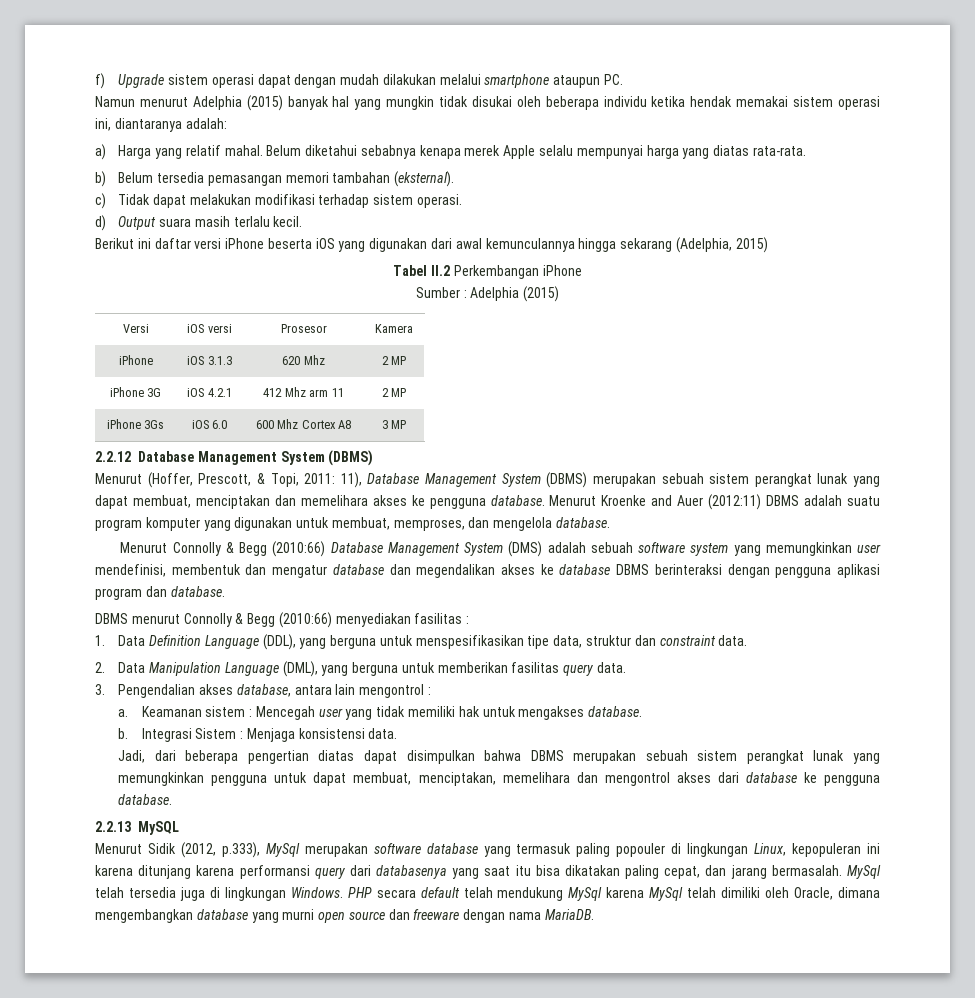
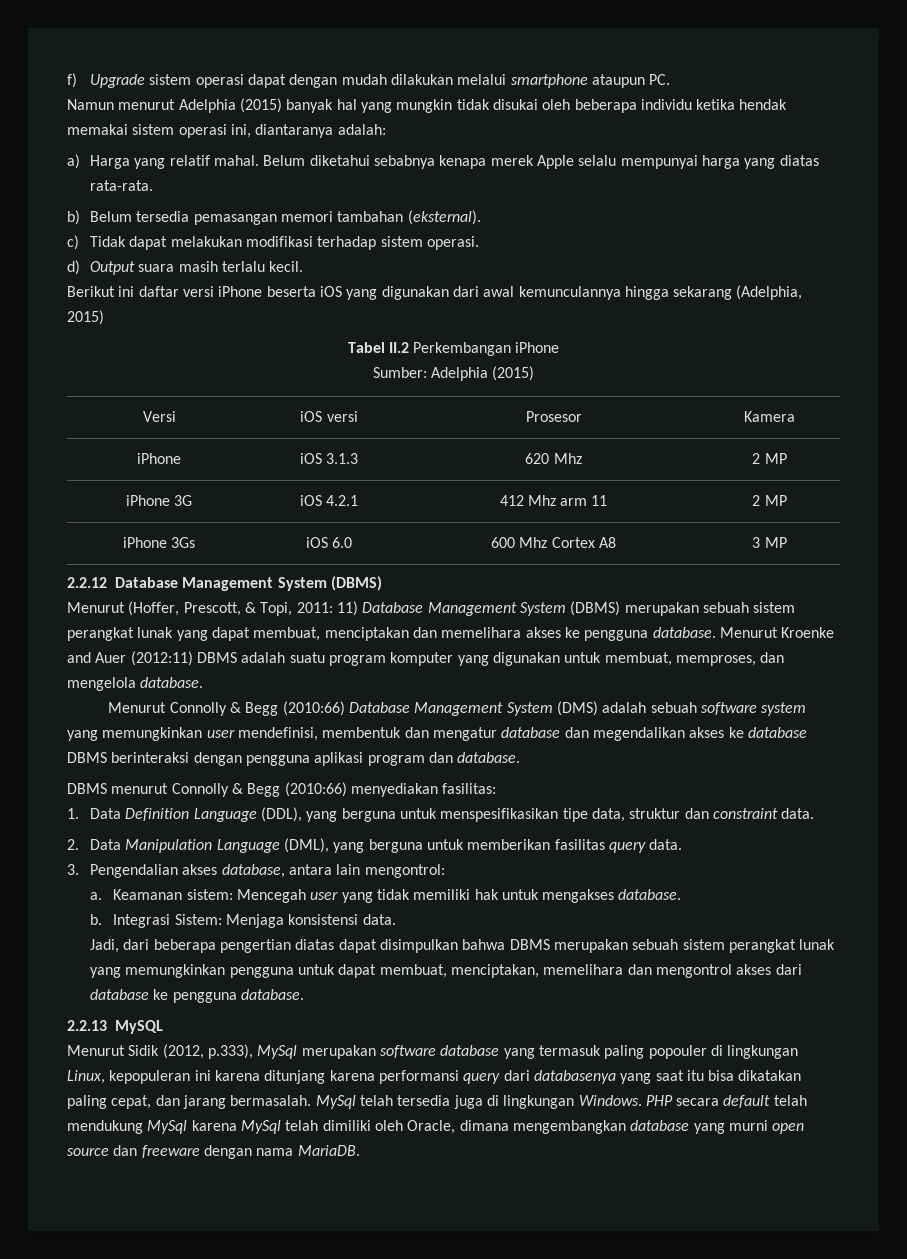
[415,287,467,298] Sumber : -> [372,367,427,378] Sumber:
[340,472,362,488] 11), -> [336,601,358,616] 11)
[414,613,470,624] fasilitas : -> [442,783,497,794] fasilitas:
[359,684,431,698] mengontrol : -> [364,864,445,878] mengontrol:
[205,706,253,717] sistem : -> [186,889,233,900] sistem:
[195,728,244,739] Sistem : -> [174,914,222,925] Sistem:

